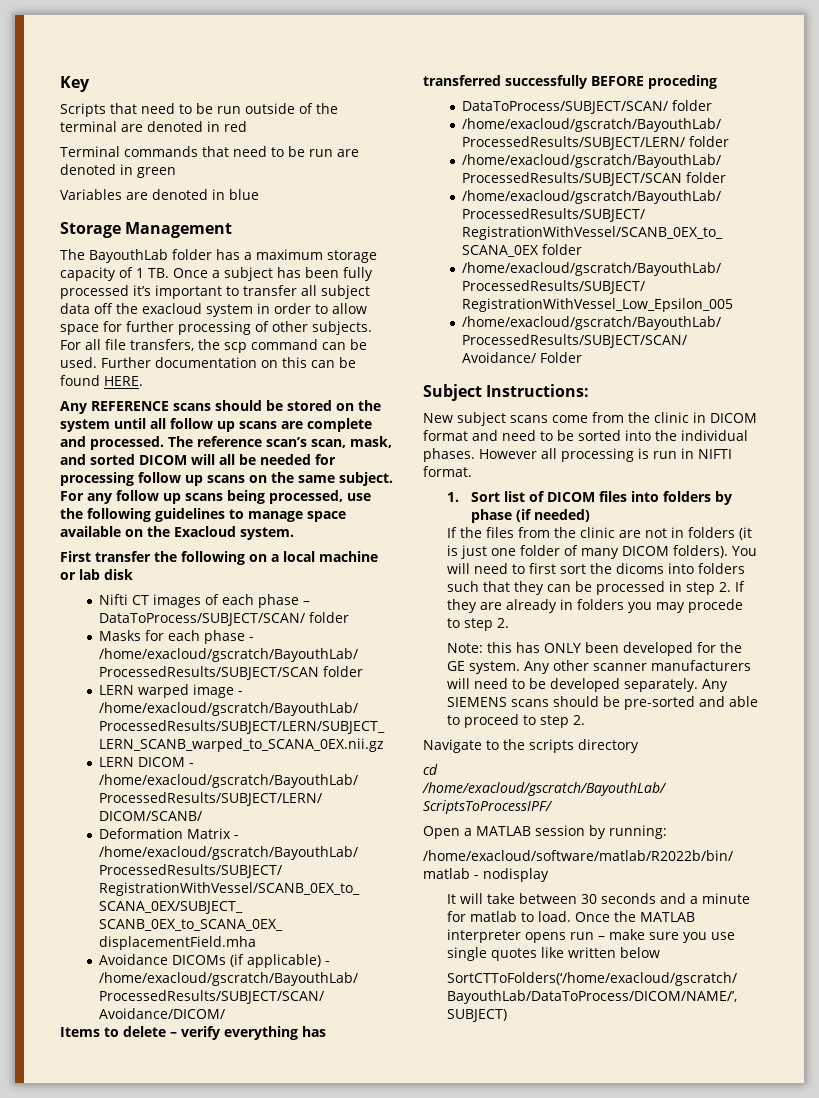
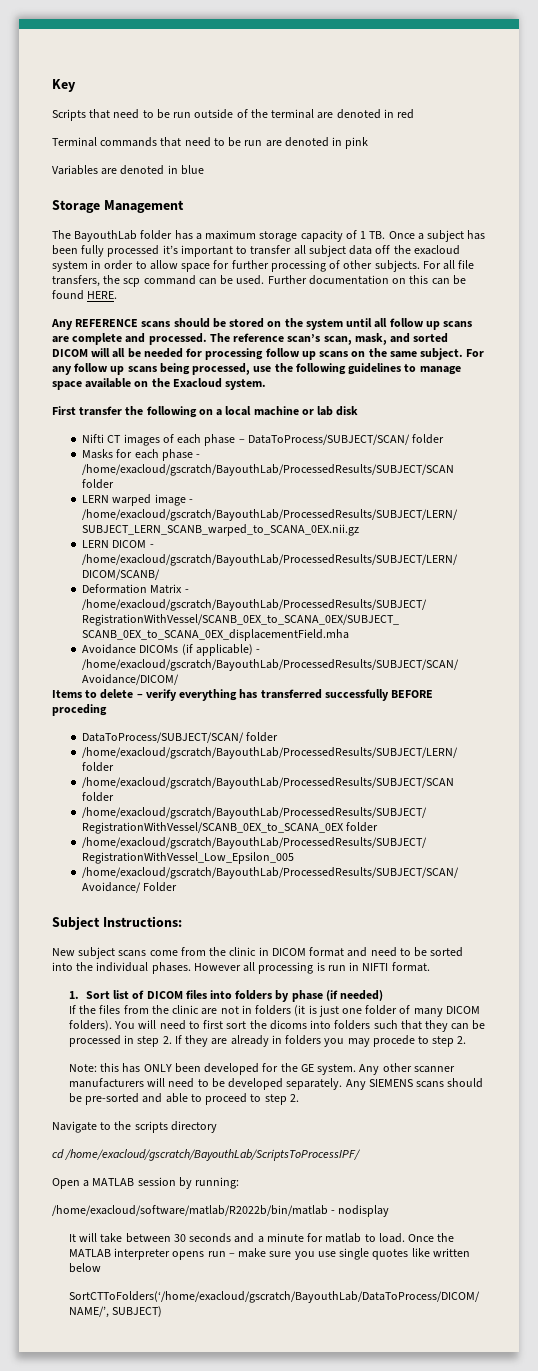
[137,167,176,178] green -> [345,137,369,149] pink

